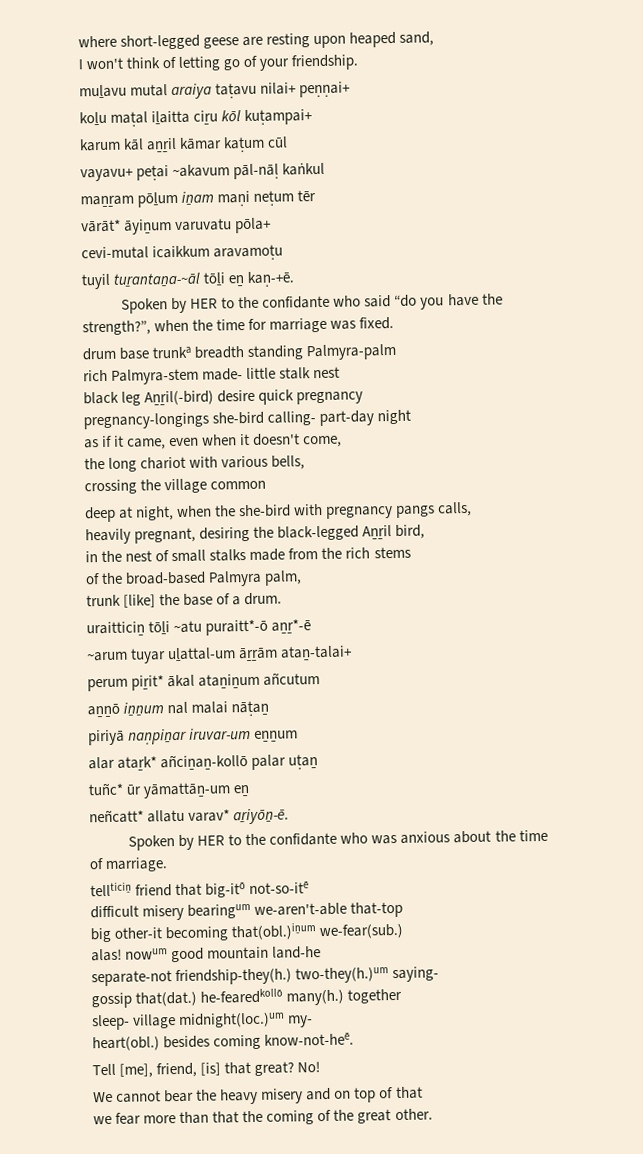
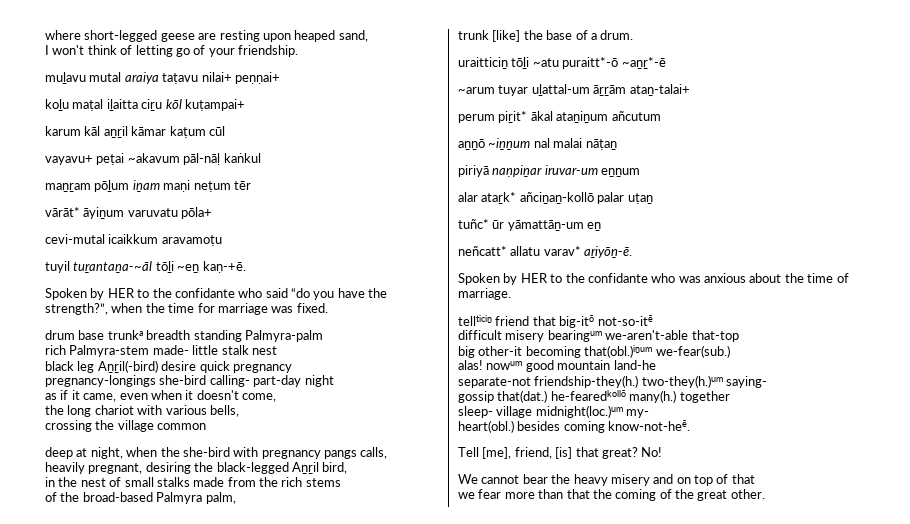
[228,275,245,287] eṉ -> [177,264,200,273] ~eṉ
[271,619,312,634] aṉṟ*-ē -> [621,57,666,69] ~aṉṟ*-ē
[123,702,165,716] iṉṉum -> [488,138,531,150] ~iṉṉum

